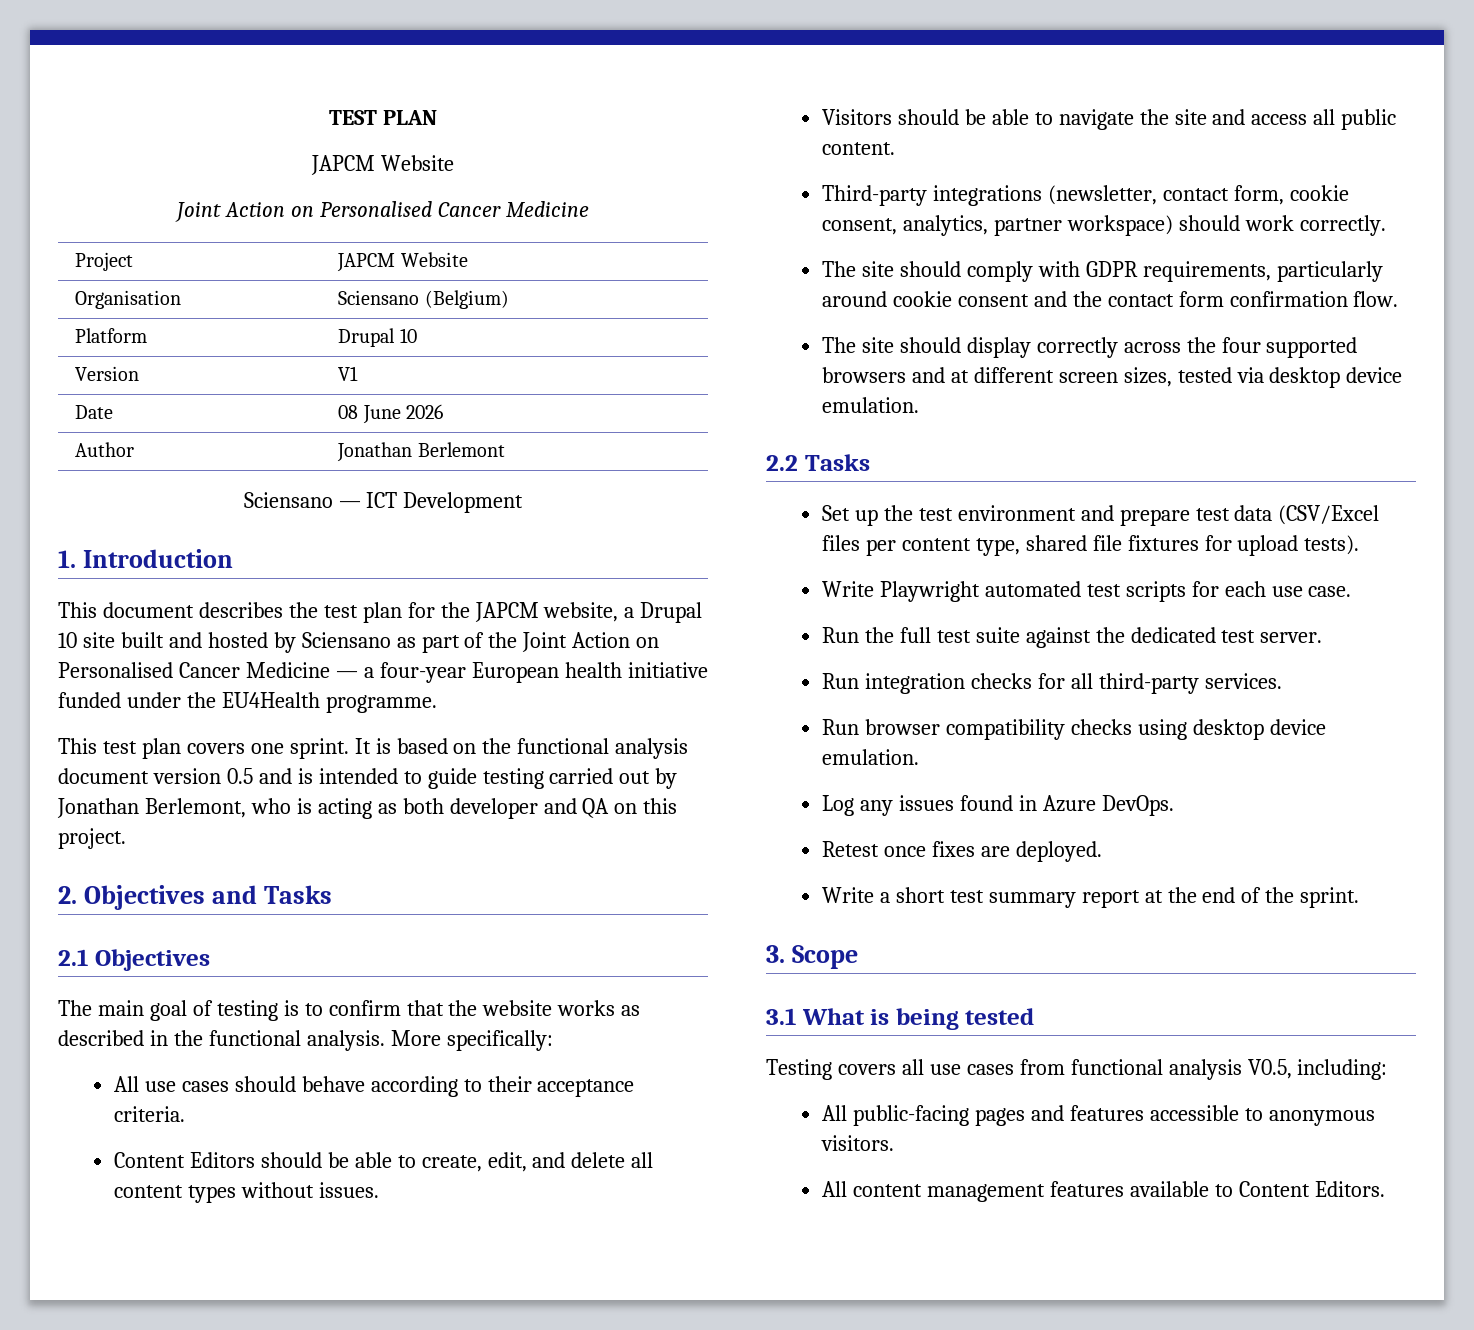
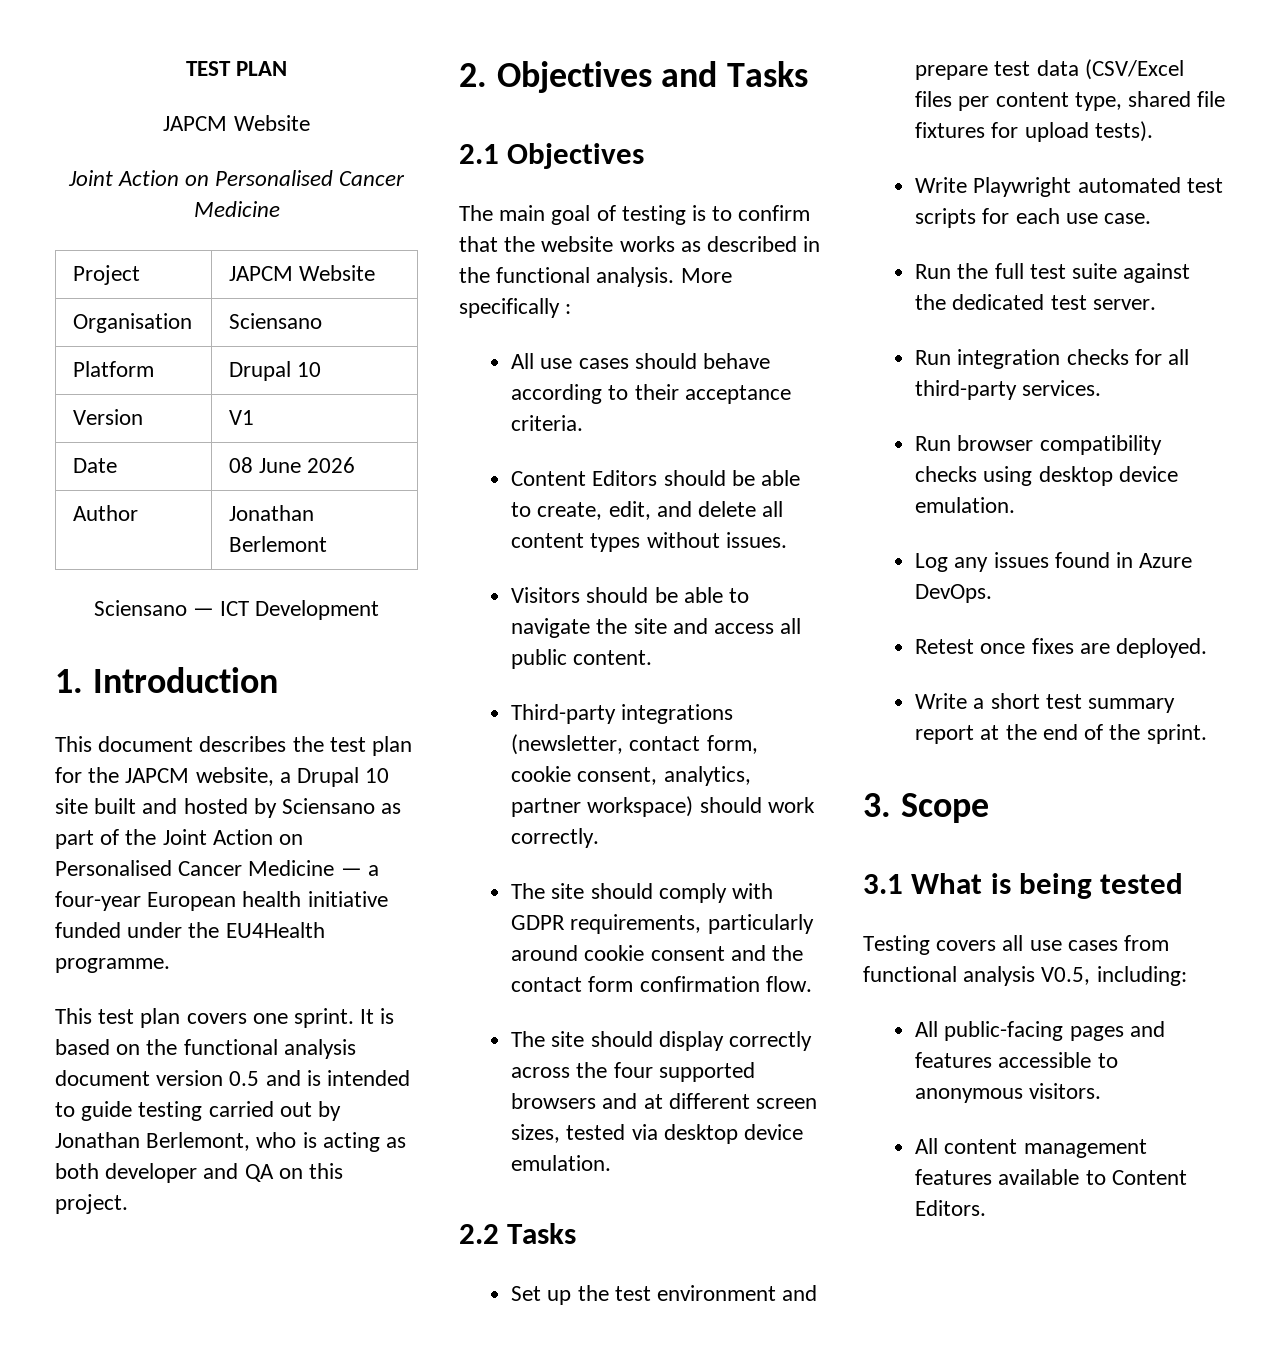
[424,290,509,309] (Belgium) -> (323, 321) none
[446,1030,553,1051] specifically: -> [459,298,572,318] specifically :

